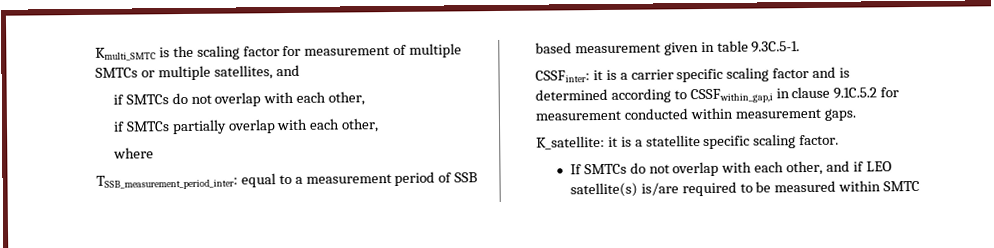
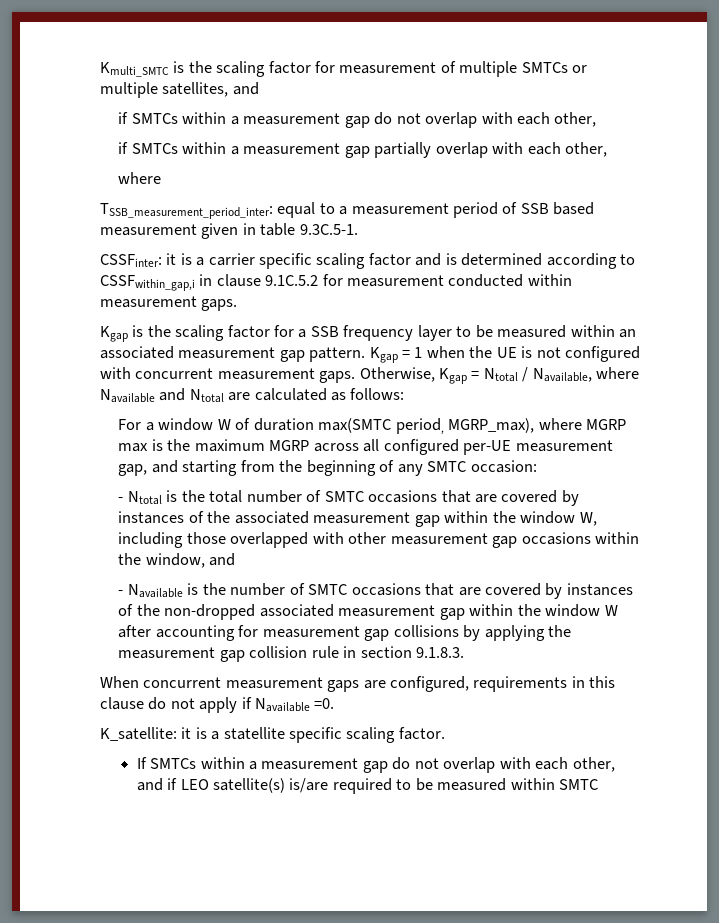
(169, 99) none -> [182,112,370,128] within a measurement gap
(170, 126) none -> [182,142,370,158] within a measurement gap
(856, 114) none -> [99,325,637,342] [99,346,641,363] [99,367,640,384] [99,388,405,403] [118,418,626,434] [118,439,613,455] [118,460,537,476] [118,490,579,506] [118,511,597,527] [118,532,640,548] [118,553,236,568] [118,583,633,599] [118,604,618,620] [118,625,572,641] [118,646,465,662] [99,676,616,692] [99,697,335,713] // Kgap is the scaling factor for a SSB frequency layer to be measured within an associated measurement gap pattern. Kgap = 1 when the UE is not configured with concurrent measurement gaps. Otherwise, Kgap = Ntotal / Navailable, where Navailable and Ntotal are calculated as follows: // For a window W of duration max(SMTC period, MGRP_max), where MGRP max is the maximum MGRP across all configured per-UE measurement gap, and starting from the beginning of any SMTC occasion: // - Ntotal is the total number of SMTC occasions that are covered by instances of the associated measurement gap within the window W, including those overlapped with other measurement gap occasions within the window, and // - Navailable is the number of SMTC occasions that are covered by instances of the non-dropped associated measurement gap within the window W after accounting for measurement gap collisions by applying the measurement gap collision rule in section 9.1.8.3. // When concurrent measurement gaps are configured, requirements in this clause do not apply if Navailable =0.
(627, 169) none -> [200,757,388,773] within a measurement gap

